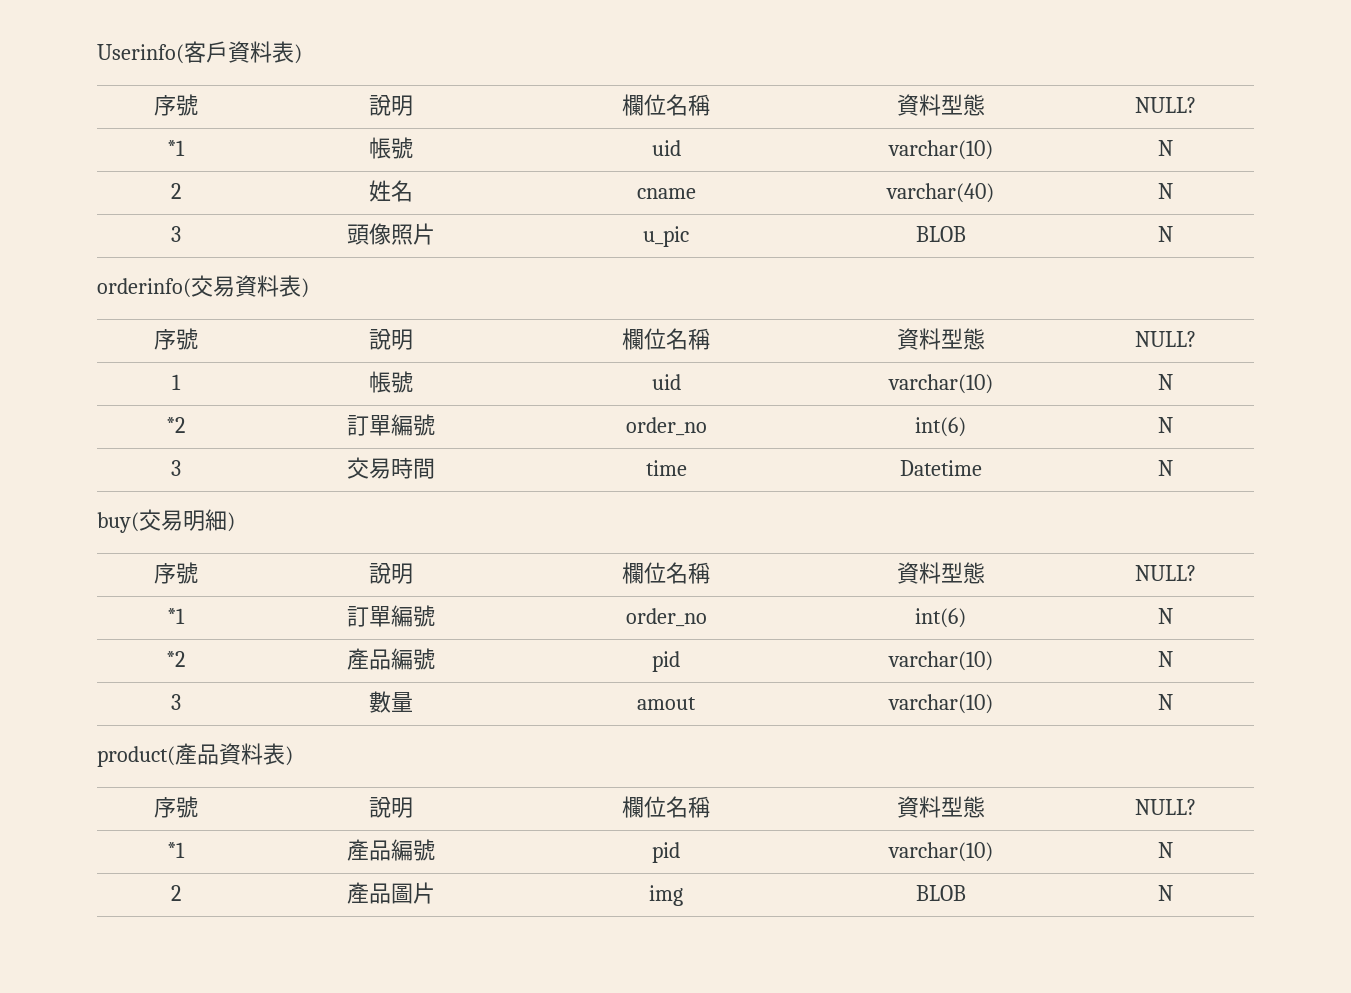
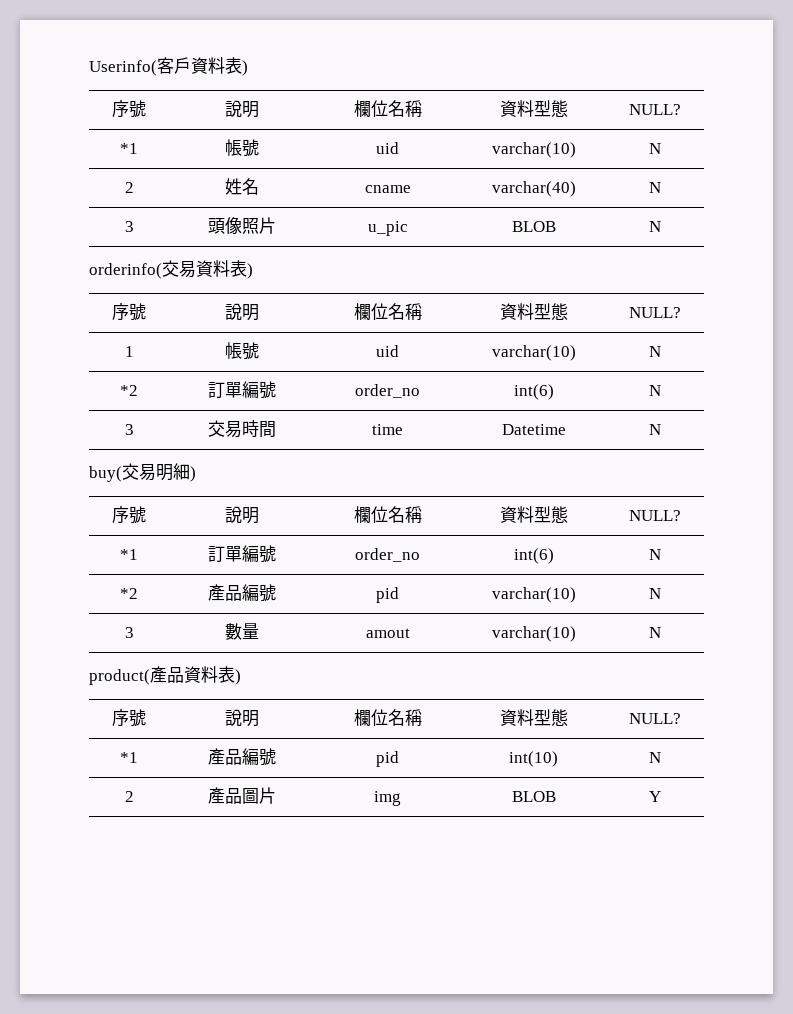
[887,842,993,862] varchar(10) -> [509,751,558,767] int(10)
[1158,885,1173,901] N -> [649,791,661,802] Y

